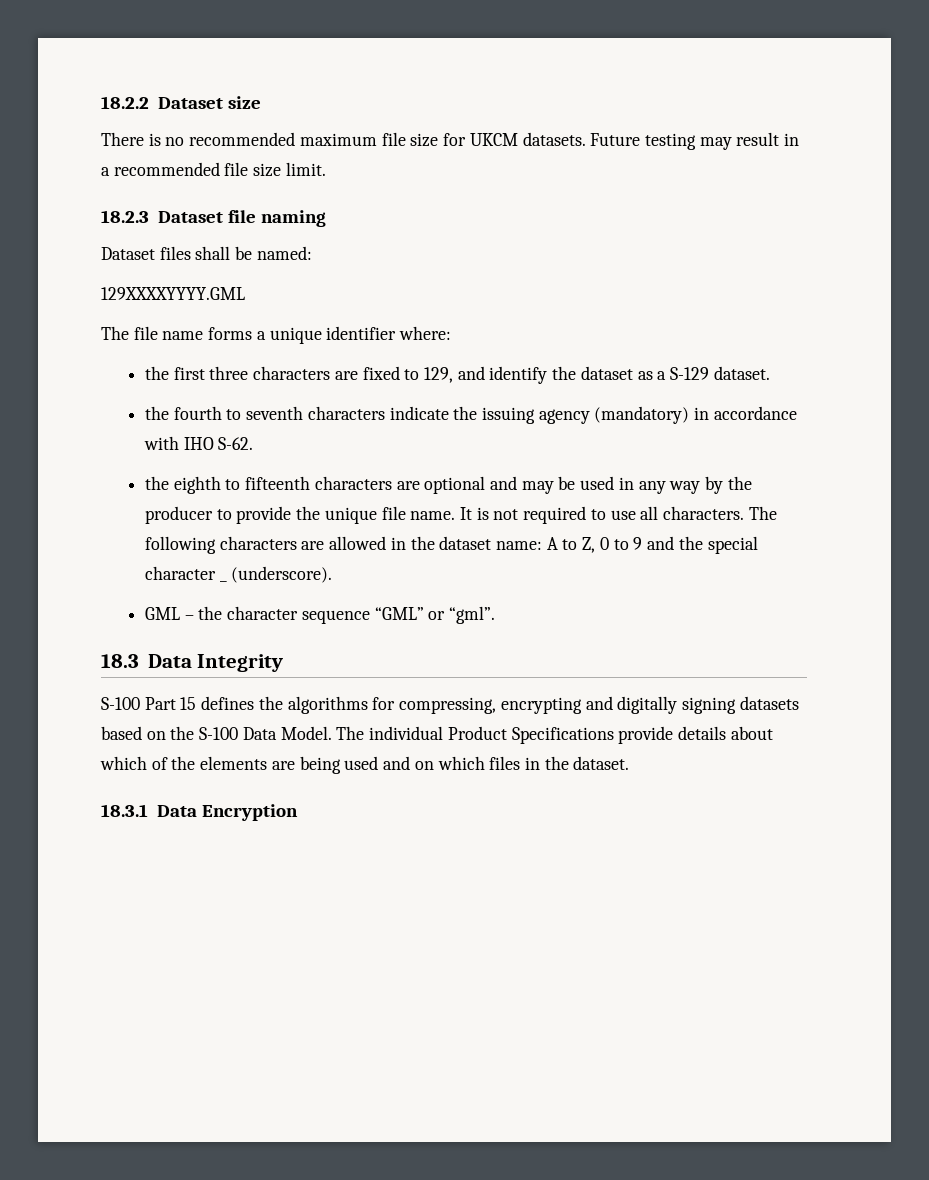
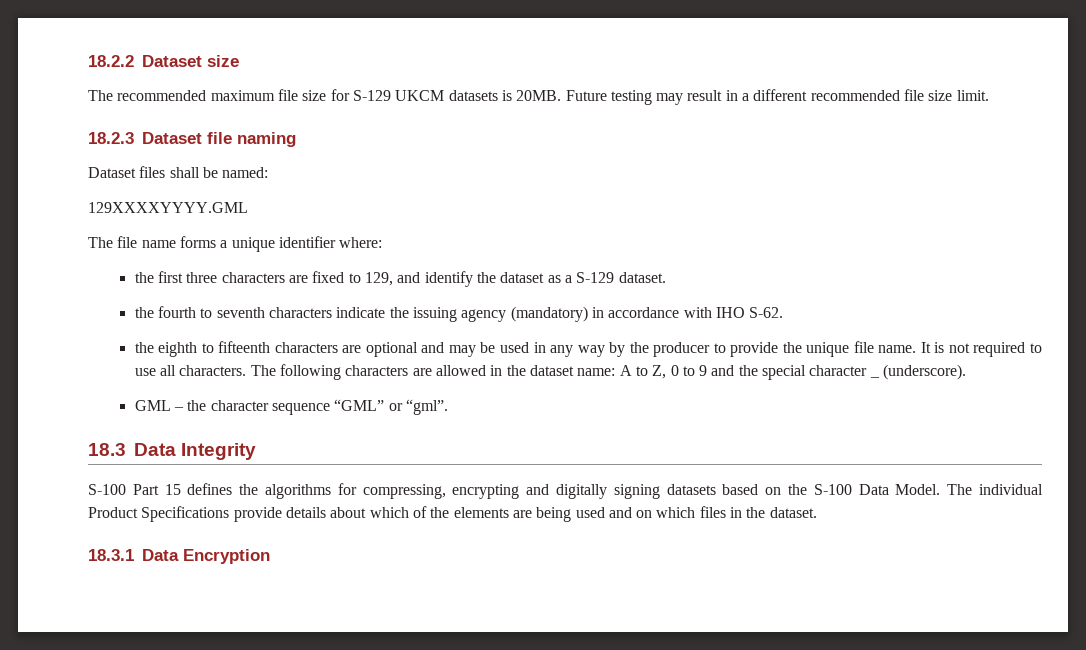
[101,132,185,146] There is no -> [88,90,113,101] The
[469,132,586,146] UKCM datasets. -> [352,90,562,101] S-129 UKCM datasets is 20MB.
(110, 171) none -> [753,89,808,101] different

